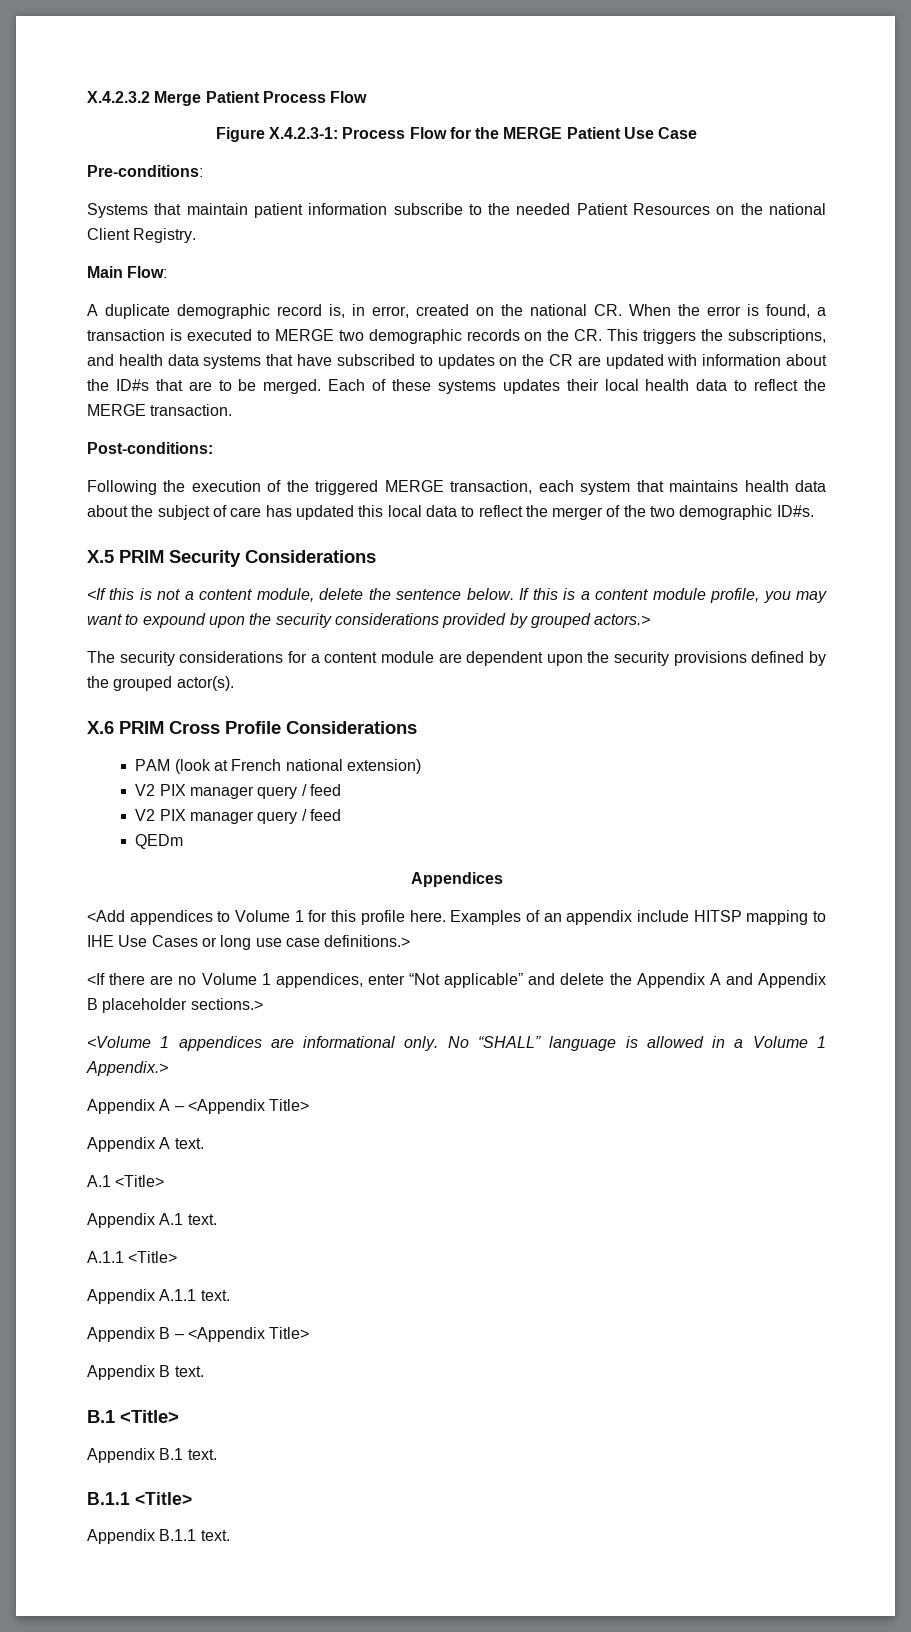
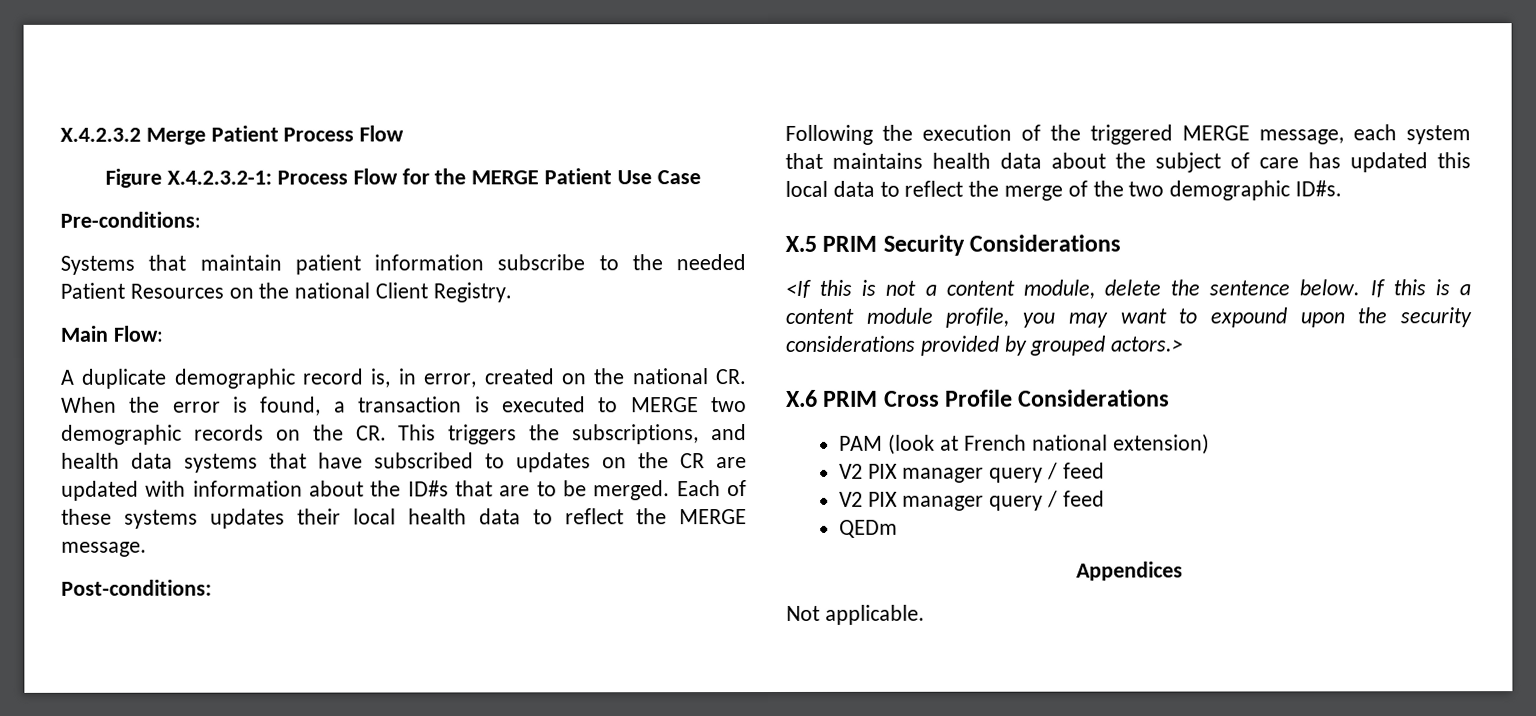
[268,127,338,139] X.4.2.3-1: -> [167,170,273,185] X.4.2.3.2-1:
[150,404,233,416] transaction. -> [61,541,147,557] message.
[450,480,533,494] transaction, -> [1259,129,1344,145] message,
[552,507,604,520] merger -> [1004,185,1064,201] merge
[87,651,826,666] [87,676,234,691] // The security considerations for a content module are dependent upon the security provisions defined by the grouped actor(s). -> (1184, 344) none
[87,910,826,925] [87,935,411,950] [87,973,826,988] [87,998,263,1013] [87,1036,827,1051] [86,1061,168,1076] [87,1099,310,1114] [87,1137,204,1152] [87,1175,165,1187] [87,1213,217,1228] [87,1251,178,1263] [87,1289,230,1304] [87,1327,310,1342] [87,1365,204,1380] [87,1410,179,1423] [87,1448,217,1463] [87,1492,192,1505] [87,1529,230,1544] <Add appendices to Volume 1 for this profile here. Examples of an appendix include HITSP mapping to IHE Use Cases or long use case definitions.> // <If there are no Volume 1 appendices, enter “Not applicable” and delete the Appendix A and Appendix B placeholder sections.> // <Volume 1 appendices are informational only. No “SHALL” language is allowed in a Volume 1 Appendix.> // Appendix A – <Appendix Title> // Appendix A text. // A.1 <Title> // Appendix A.1 text. // A.1.1 <Title> // Appendix A.1.1 text. // Appendix B – <Appendix Title> // Appendix B text. // B.1 <Title> // Appendix B.1 text. // B.1.1 <Title> // Appendix B.1.1 text. -> [786,604,925,625] Not applicable.

